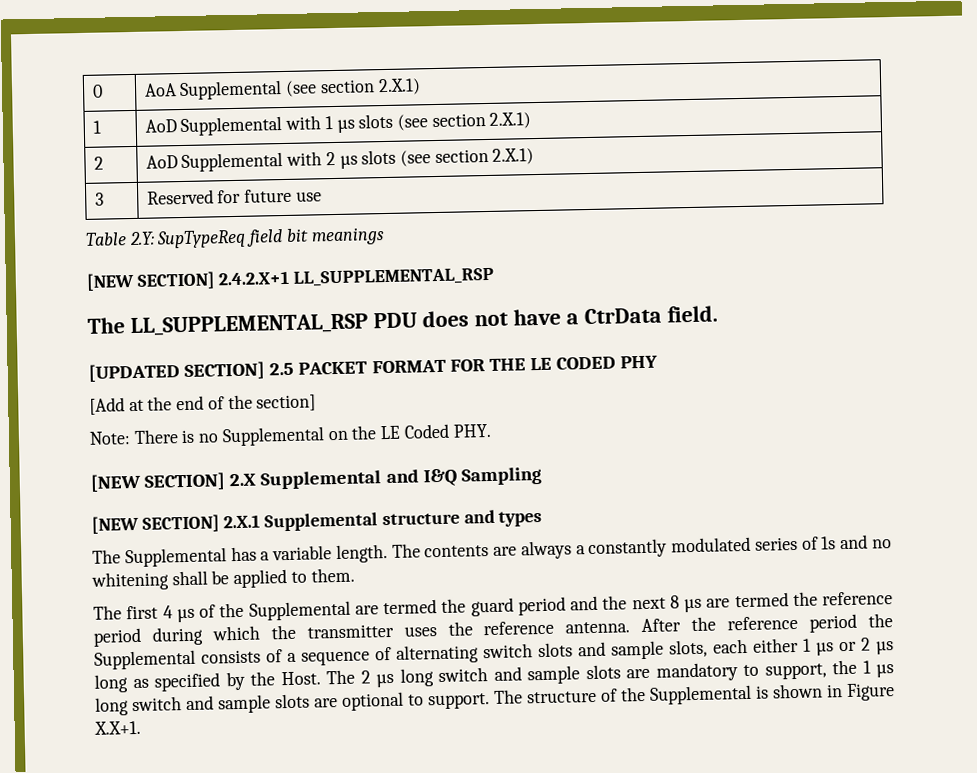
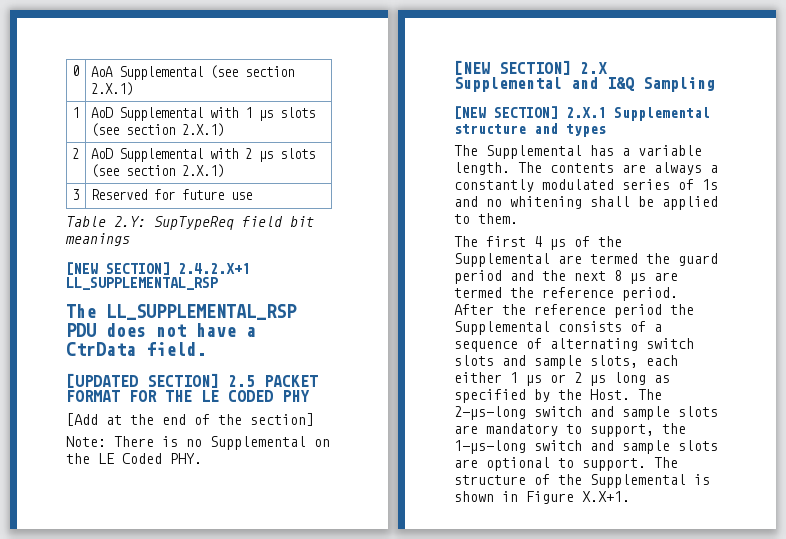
[93,620,631,647] period during which the transmitter uses the reference antenna. -> [622,287,678,301] period.
[360,668,434,688] 2 µs long -> [454,406,526,420] 2-µs-long
[862,660,894,678] [95,697,129,716] 1 µs long -> [454,440,526,454] 1-µs-long

